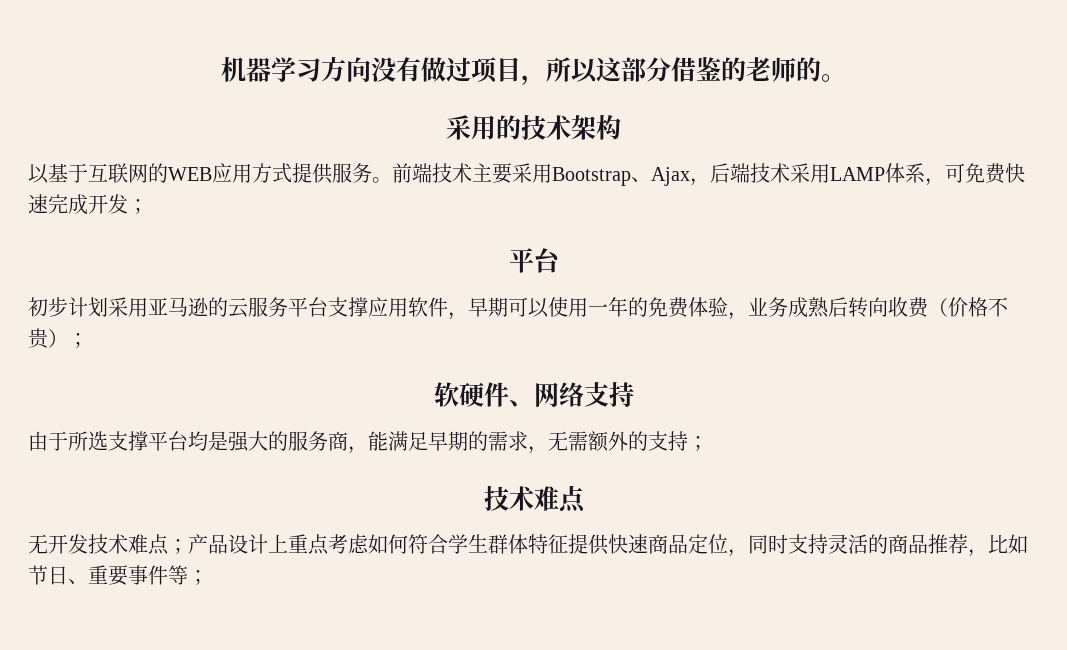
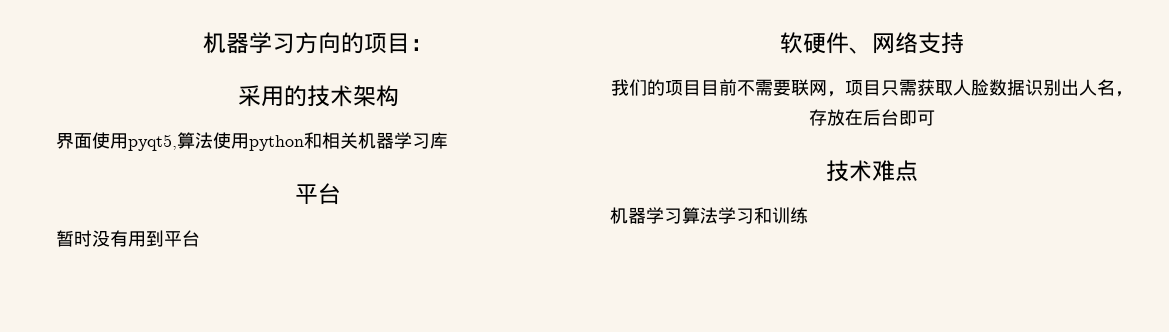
[371,57,846,86] [446,114,621,140] [28,163,1025,186] [28,194,148,215] [508,248,560,273] [28,297,1008,320] [28,328,88,349] [433,382,634,407] [28,431,708,454] [483,485,586,513] [28,534,1028,557] [28,565,208,586] 没有做过项目，所以这部分借鉴的老师的。 // 采用的技术架构 // 以基于互联网的WEB应用方式提供服务。前端技术主要采用Bootstrap、Ajax，后端技术采用LAMP体系，可免费快速完成开发； // 平台 // 初步计划采用亚马逊的云服务平台支撑应用软件，早期可以使用一年的免费体验，业务成熟后转向收费（价格不贵）； // 软硬件、网络支持 // 由于所选支撑平台均是强大的服务商，能满足早期的需求，无需额外的支持； // 技术难点 // 无开发技术难点；产品设计上重点考虑如何符合学生群体特征提供快速商品定位，同时支持灵活的商品推荐，比如节日、重要事件等； -> [341,32,433,54] [237,85,399,107] [56,132,448,151] [295,183,341,205] [56,230,200,247] [780,32,964,54] [611,79,1133,97] [809,109,935,126] [826,160,918,182] [610,207,808,224] 的项目： // 采用的技术架构 // 界面使用pyqt5,算法使用python和相关机器学习库 // 平台 // 暂时没有用到平台 // 软硬件、网络支持 // 我们的项目目前不需要联网，项目只需获取人脸数据识别出人名，存放在后台即可 // 技术难点 // 机器学习算法学习和训练

